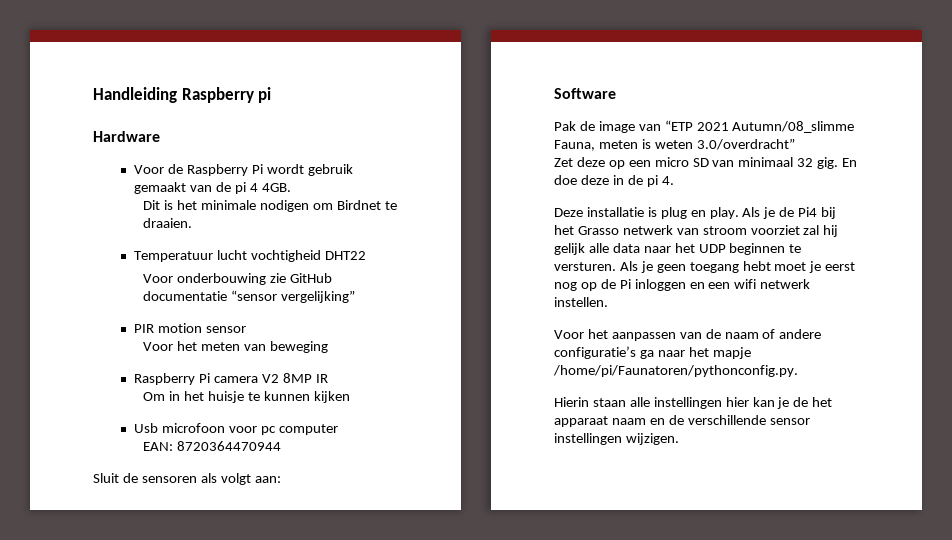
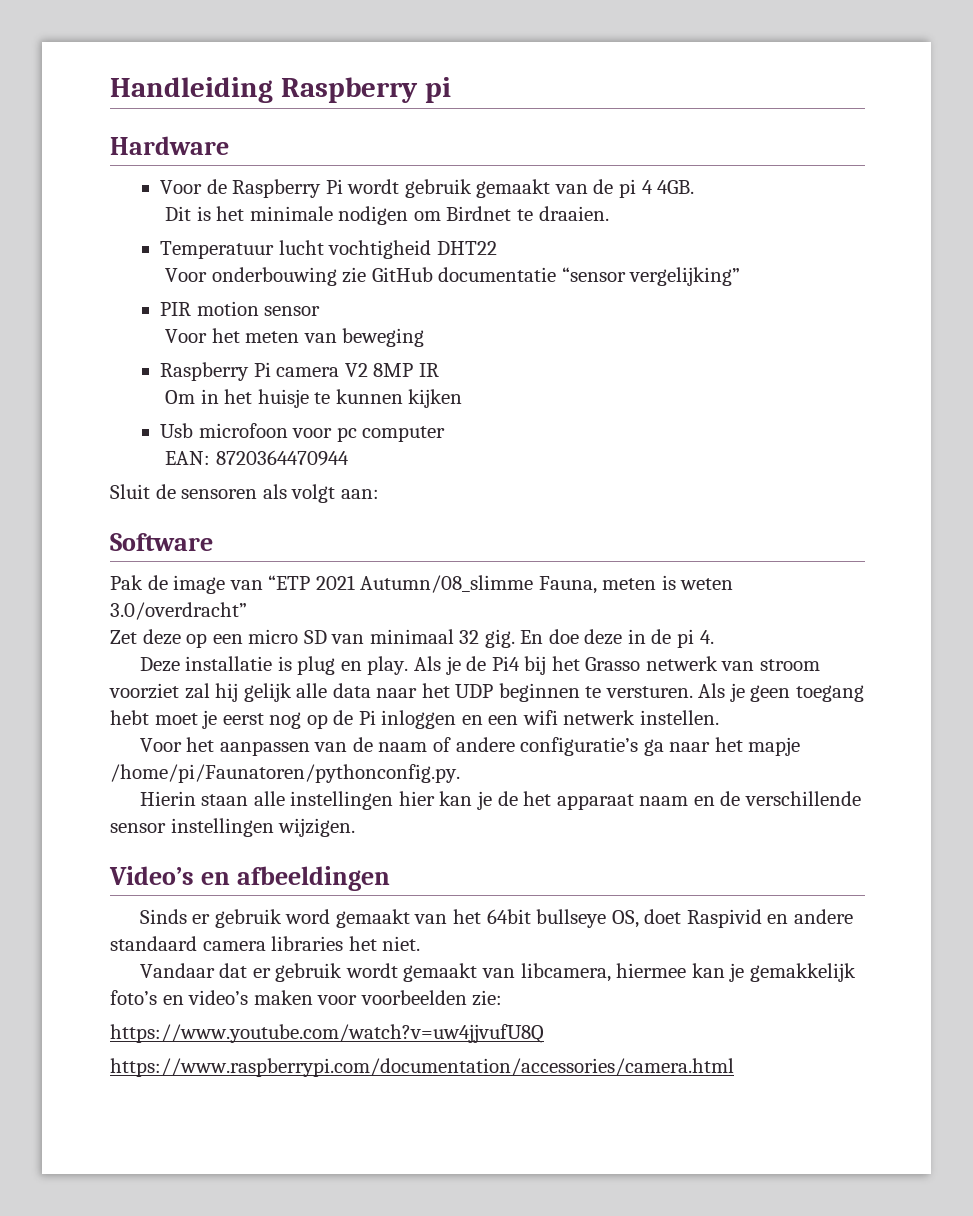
(679, 439) none -> [109,866,390,891] [139,909,853,928] [110,936,421,951] [139,963,856,982] [110,990,503,1006] [110,1024,544,1043] [110,1058,734,1077] // Video’s en afbeeldingen // Sinds er gebruik word gemaakt van het 64bit bullseye OS, doet Raspivid en andere standaard camera libraries het niet. // Vandaar dat er gebruik wordt gemaakt van libcamera, hiermee kan je gemakkelijk foto’s en video’s maken voor voorbeelden zie: // https://www.youtube.com/watch?v=uw4jjvufU8Q // https://www.raspberrypi.com/documentation/accessories/camera.html

